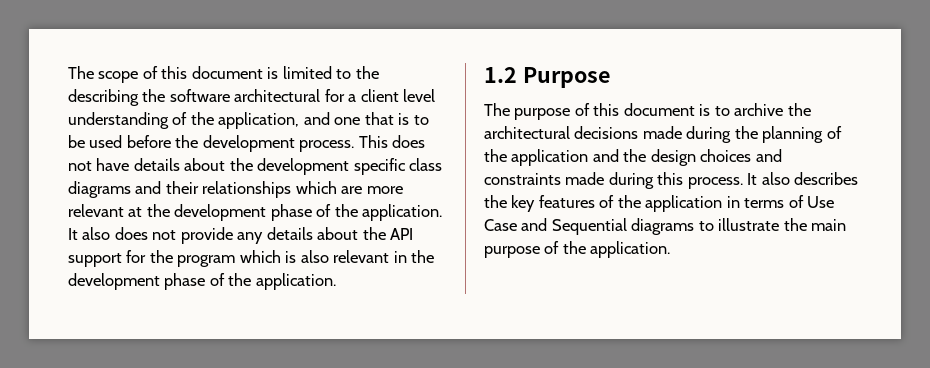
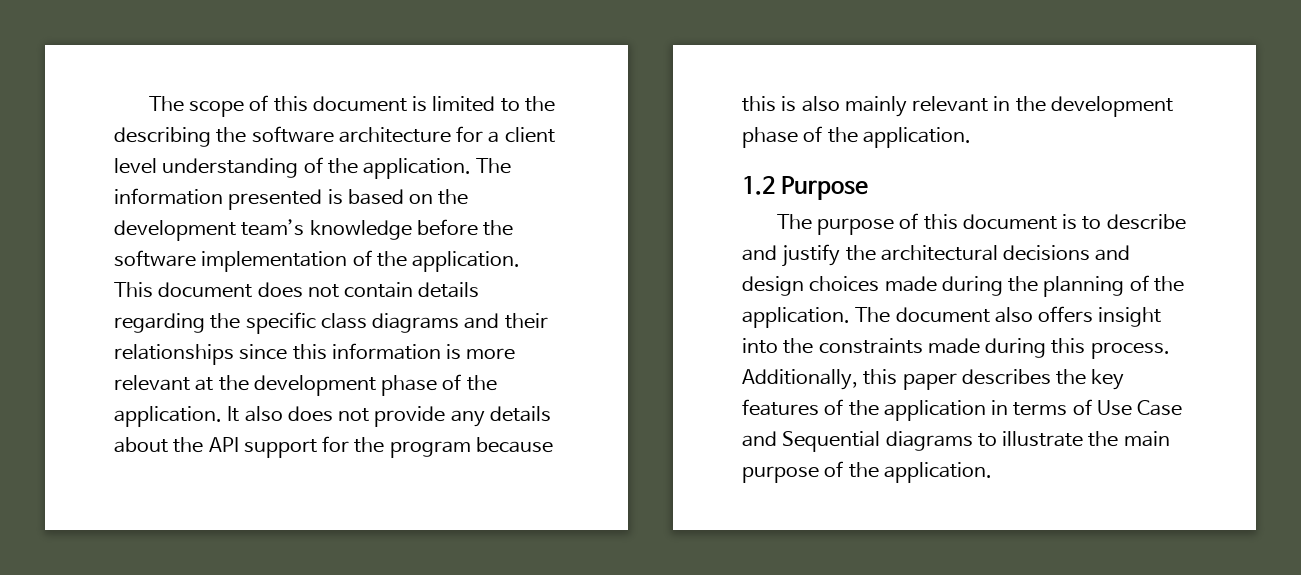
[234,89,321,102] architectural -> [338,127,451,143] architecture
[218,112,429,129] [68,135,426,152] [68,158,350,175] application, and one that is to be used before the development process. This does not have details about the development -> [363,158,512,179] [114,188,469,210] [114,219,514,241] [114,250,521,272] [114,282,480,298] [114,313,241,333] application. The information presented is based on the development team’s knowledge before the software implementation of the application. This document does not contain details regarding the
[295,181,363,194] which are -> [239,343,462,360] since this information is
[239,250,281,263] which -> [475,437,553,453] [742,96,776,112] because this
(329, 256) none -> [844,96,907,117] mainly
[734,103,811,116] [484,126,639,139] archive the architectural decisions -> [1106,214,1186,230] [742,244,1131,267] [742,276,880,296] describe and justify the architectural decisions and design choices
[511,149,782,166] application and the design choices and -> [742,306,1162,328] [742,338,814,354] application. The document also offers insight into the
[747,172,790,185] It also -> [742,369,957,390] Additionally, this paper

